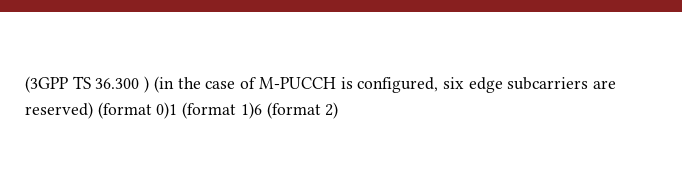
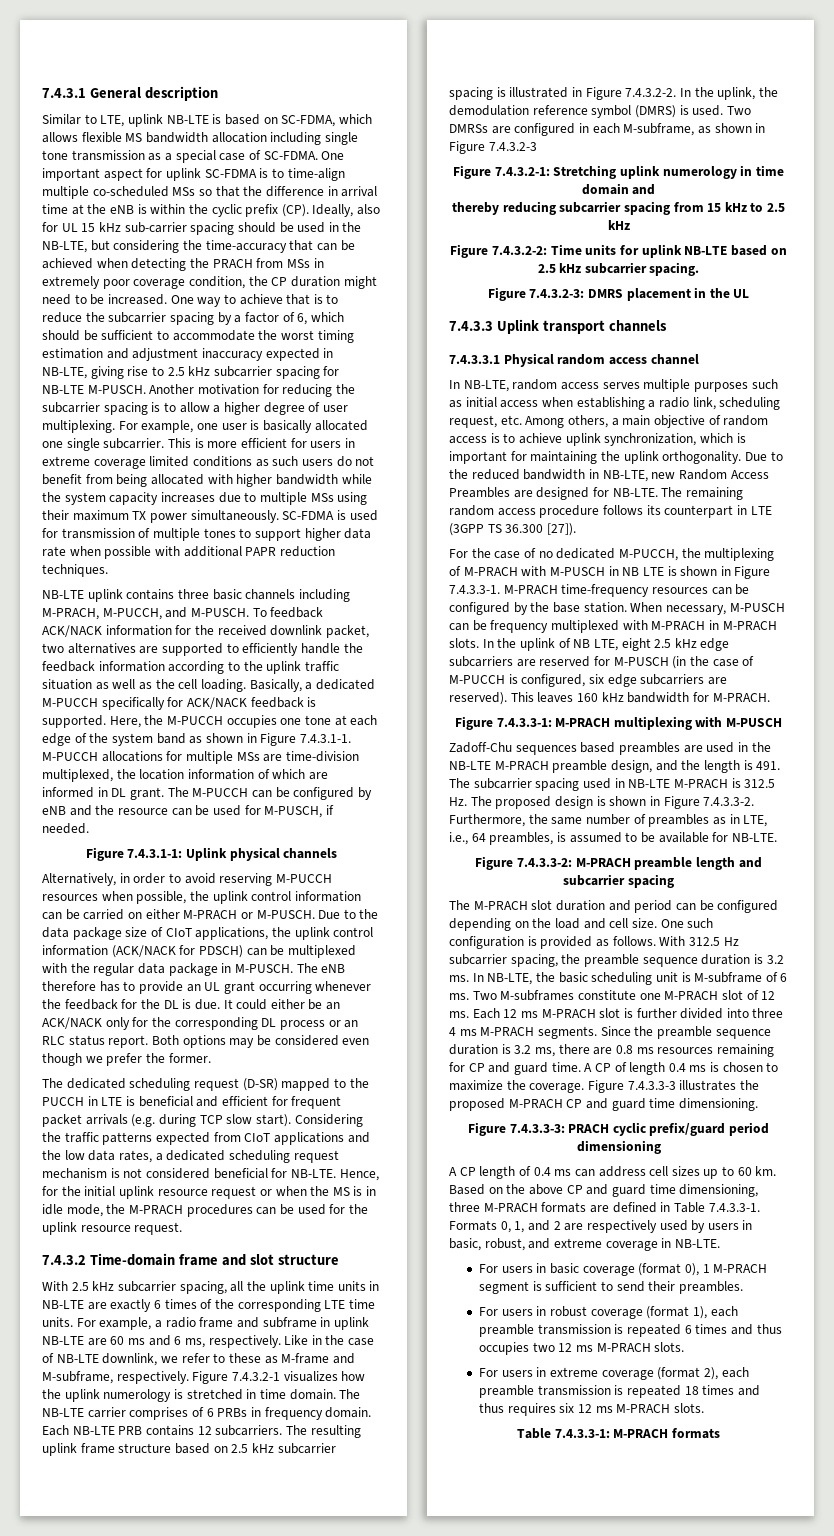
[25,76,150,93] (3GPP TS 36.300 ) -> [42,86,218,101] [42,114,372,127] [42,132,358,145] [42,150,345,163] [42,168,345,181] [42,186,378,199] [42,204,381,217] [42,222,362,235] [42,240,355,253] [42,258,324,271] [42,276,377,289] [42,294,339,307] [42,312,344,325] [42,330,354,343] [42,348,334,361] [42,366,340,379] [42,384,355,397] [42,402,348,415] [42,420,368,433] [42,438,355,451] [42,456,375,469] [42,474,372,487] [42,492,368,505] [42,510,378,523] [42,528,372,541] [42,546,335,559] [42,564,108,577] [42,589,350,602] [42,607,324,620] [42,625,369,638] [42,643,363,656] [42,661,339,674] [42,679,375,692] [42,697,317,710] [42,715,378,728] [42,733,351,746] [42,751,359,764] [42,769,328,782] [42,787,372,800] [42,805,334,818] [42,823,89,834] [85,847,338,861] [42,873,332,886] [42,891,361,904] [42,909,379,920] [42,927,374,940] [42,945,356,958] [42,963,346,976] [42,981,372,994] [42,999,341,1010] [42,1017,359,1030] [42,1035,370,1048] [42,1053,211,1066] [42,1078,369,1091] [42,1096,342,1109] [42,1114,363,1127] [42,1132,370,1145] [42,1150,339,1163] [42,1168,379,1181] [42,1186,377,1199] [42,1204,368,1217] [42,1222,183,1235] [42,1253,339,1266] [42,1281,380,1294] [42,1299,375,1312] [42,1317,369,1330] [42,1335,375,1348] [42,1353,355,1366] [42,1371,366,1384] [42,1389,361,1402] [42,1407,372,1420] [42,1425,361,1438] [42,1443,336,1456] [449,87,778,100] [449,105,751,118] [449,123,766,136] [449,141,537,154] [453,165,784,179] [581,183,656,195] [451,201,786,215] [607,220,630,230] [450,244,787,258] [537,262,700,276] [487,287,750,301] [449,319,667,334] [449,353,699,367] [449,379,778,392] [449,397,781,410] [449,415,769,428] [449,433,746,446] [449,451,783,464] [449,469,769,482] [449,487,743,500] [449,505,772,518] [449,523,576,536] [449,548,775,561] [449,566,771,579] [449,584,750,597] [449,602,785,615] [449,620,777,633] [449,638,730,651] [449,656,669,667] 7.4.3.1 General description // Similar to LTE, uplink NB-LTE is based on SC-FDMA, which allows flexible MS bandwidth allocation including single tone transmission as a special case of SC-FDMA. One important aspect for uplink SC-FDMA is to time-align multiple co-scheduled MSs so that the difference in arrival time at the eNB is within the cyclic prefix (CP). Ideally, also for UL 15 kHz sub-carrier spacing should be used in the NB-LTE, but considering the time-accuracy that can be achieved when detecting the PRACH from MSs in extremely poor coverage condition, the CP duration might need to be increased. One way to achieve that is to reduce the subcarrier spacing by a factor of 6, which should be sufficient to accommodate the worst timing estimation and adjustment inaccuracy expected in NB-LTE, giving rise to 2.5 kHz subcarrier spacing for NB-LTE M-PUSCH. Another motivation for reducing the subcarrier spacing is to allow a higher degree of user multiplexing. For example, one user is basically allocated one single subcarrier. This is more efficient for users in extreme coverage limited conditions as such users do not benefit from being allocated with higher bandwidth while the system capacity increases due to multiple MSs using their maximum TX power simultaneously. SC-FDMA is used for transmission of multiple tones to support higher data rate when possible with additional PAPR reduction techniques. // NB-LTE uplink contains three basic channels including M-PRACH, M-PUCCH, and M-PUSCH. To feedback ACK/NACK information for the received downlink packet, two alternatives are supported to efficiently handle the feedback information according to the uplink traffic situation as well as the cell loading. Basically, a dedicated M-PUCCH specifically for ACK/NACK feedback is supported. Here, the M-PUCCH occupies one tone at each edge of the system band as shown in Figure 7.4.3.1-1. M-PUCCH allocations for multiple MSs are time-division multiplexed, the location information of which are informed in DL grant. The M-PUCCH can be configured by eNB and the resource can be used for M-PUSCH, if needed. // Figure 7.4.3.1-1: Uplink physical channels // Alternatively, in order to avoid reserving M-PUCCH resources when possible, the uplink control information can be carried on either M-PRACH or M-PUSCH. Due to the data package size of CIoT applications, the uplink control information (ACK/NACK for PDSCH) can be multiplexed with the regular data package in M-PUSCH. The eNB therefore has to provide an UL grant occurring whenever the feedback for the DL is due. It could either be an ACK/NACK only for the corresponding DL process or an RLC status report. Both options may be considered even though we prefer the former. // The dedicated scheduling request (D-SR) mapped to the PUCCH in LTE is beneficial and efficient for frequent packet arrivals (e.g. during TCP slow start). Considering the traffic patterns expected from CIoT applications and the low data rates, a dedicated scheduling request mechanism is not considered beneficial for NB-LTE. Hence, for the initial uplink resource request or when the MS is in idle mode, the M-PRACH procedures can be used for the uplink resource request. // 7.4.3.2 Time-domain frame and slot structure // With 2.5 kHz subcarrier spacing, all the uplink time units in NB-LTE are exactly 6 times of the corresponding LTE time units. For example, a radio frame and subframe in uplink NB-LTE are 60 ms and 6 ms, respectively. Like in the case of NB-LTE downlink, we refer to these as M-frame and M-subframe, respectively. Figure 7.4.3.2-1 visualizes how the uplink numerology is stretched in time domain. The NB-LTE carrier comprises of 6 PRBs in frequency domain. Each NB-LTE PRB contains 12 subcarriers. The resulting uplink frame structure based on 2.5 kHz subcarrier spacing is illustrated in Figure 7.4.3.2-2. In the uplink, the demodulation reference symbol (DMRS) is used. Two DMRSs are configured in each M-subframe, as shown in Figure 7.4.3.2-3 // Figure 7.4.3.2-1: Stretching uplink numerology in time domain and // thereby reducing subcarrier spacing from 15 kHz to 2.5 kHz // Figure 7.4.3.2-2: Time units for uplink NB-LTE based on 2.5 kHz subcarrier spacing. // Figure 7.4.3.2-3: DMRS placement in the UL // 7.4.3.3 Uplink transport channels // 7.4.3.3.1 Physical random access channel // In NB-LTE, random access serves multiple purposes such as initial access when establishing a radio link, scheduling request, etc. Among others, a main objective of random access is to achieve uplink synchronization, which is important for maintaining the uplink orthogonality. Due to the reduced bandwidth in NB-LTE, new Random Access Preambles are designed for NB-LTE. The remaining random access procedure follows its counterpart in LTE (3GPP TS 36.300 [27]). // For the case of no dedicated M-PUCCH, the multiplexing of M-PRACH with M-PUSCH in NB LTE is shown in Figure 7.4.3.3-1. M-PRACH time-frequency resources can be configured by the base station. When necessary, M-PUSCH can be frequency multiplexed with M-PRACH in M-PRACH slots. In the uplink of NB LTE, eight 2.5 kHz edge subcarriers are reserved for M-PUSCH
[25,102,339,119] reserved) (format 0)1 (format 1)6 (format 2) -> [449,692,770,705] [454,716,783,730] [449,742,771,755] [449,760,781,773] [449,778,776,791] [449,796,755,809] [449,814,768,827] [449,832,777,845] [475,856,762,870] [563,874,674,888] [449,900,779,913] [449,918,714,931] [449,936,739,949] [449,954,784,967] [449,972,788,985] [449,990,776,1001] [449,1008,784,1019] [449,1026,771,1039] [449,1044,774,1057] [449,1062,779,1075] [449,1080,759,1093] [449,1098,758,1111] [467,1122,770,1136] [576,1140,661,1154] [449,1166,777,1179] [449,1184,759,1197] [449,1202,760,1213] [449,1220,753,1233] [449,1238,720,1251] [479,1263,768,1276] [479,1281,744,1294] [479,1306,738,1319] [479,1324,782,1337] [479,1342,685,1355] [479,1367,749,1380] [479,1385,761,1398] [479,1403,705,1416] [517,1428,720,1439] reserved). This leaves 160 kHz bandwidth for M-PRACH. // Figure 7.4.3.3-1: M-PRACH multiplexing with M-PUSCH // Zadoff-Chu sequences based preambles are used in the NB-LTE M-PRACH preamble design, and the length is 491. The subcarrier spacing used in NB-LTE M-PRACH is 312.5 Hz. The proposed design is shown in Figure 7.4.3.3-2. Furthermore, the same number of preambles as in LTE, i.e., 64 preambles, is assumed to be available for NB-LTE. // Figure 7.4.3.3-2: M-PRACH preamble length and subcarrier spacing // The M-PRACH slot duration and period can be configured depending on the load and cell size. One such configuration is provided as follows. With 312.5 Hz subcarrier spacing, the preamble sequence duration is 3.2 ms. In NB-LTE, the basic scheduling unit is M-subframe of 6 ms. Two M-subframes constitute one M-PRACH slot of 12 ms. Each 12 ms M-PRACH slot is further divided into three 4 ms M-PRACH segments. Since the preamble sequence duration is 3.2 ms, there are 0.8 ms resources remaining for CP and guard time. A CP of length 0.4 ms is chosen to maximize the coverage. Figure 7.4.3.3-3 illustrates the proposed M-PRACH CP and guard time dimensioning. // Figure 7.4.3.3-3: PRACH cyclic prefix/guard period dimensioning // A CP length of 0.4 ms can address cell sizes up to 60 km. Based on the above CP and guard time dimensioning, three M-PRACH formats are defined in Table 7.4.3.3-1. Formats 0, 1, and 2 are respectively used by users in basic, robust, and extreme coverage in NB-LTE. // For users in basic coverage (format 0), 1 M-PRACH segment is sufficient to send their preambles. // For users in robust coverage (format 1), each preamble transmission is repeated 6 times and thus occupies two 12 ms M-PRACH slots. // For users in extreme coverage (format 2), each preamble transmission is repeated 18 times and thus requires six 12 ms M-PRACH slots. // Table 7.4.3.3-1: M-PRACH formats

